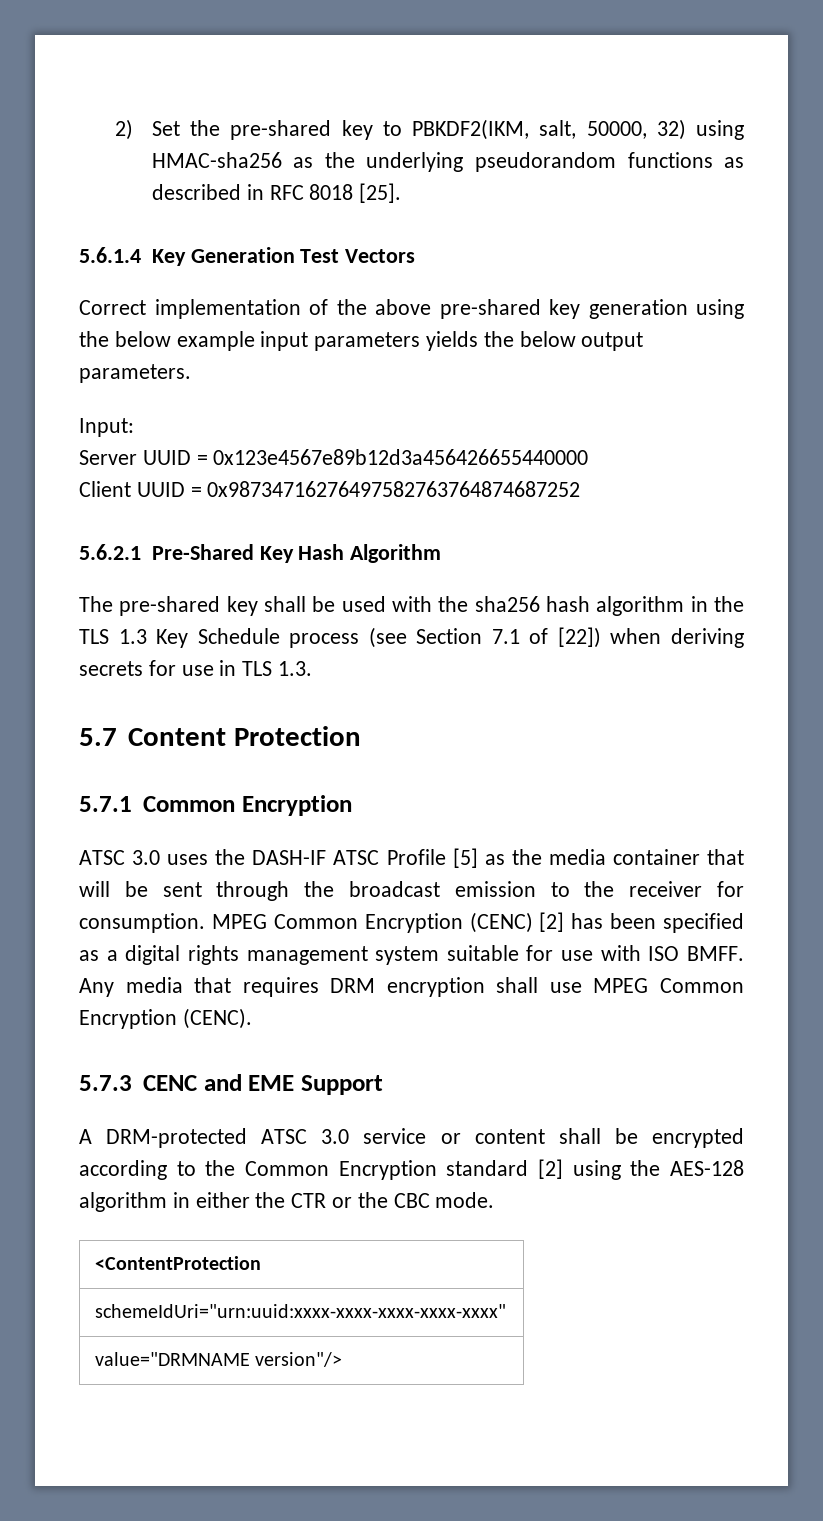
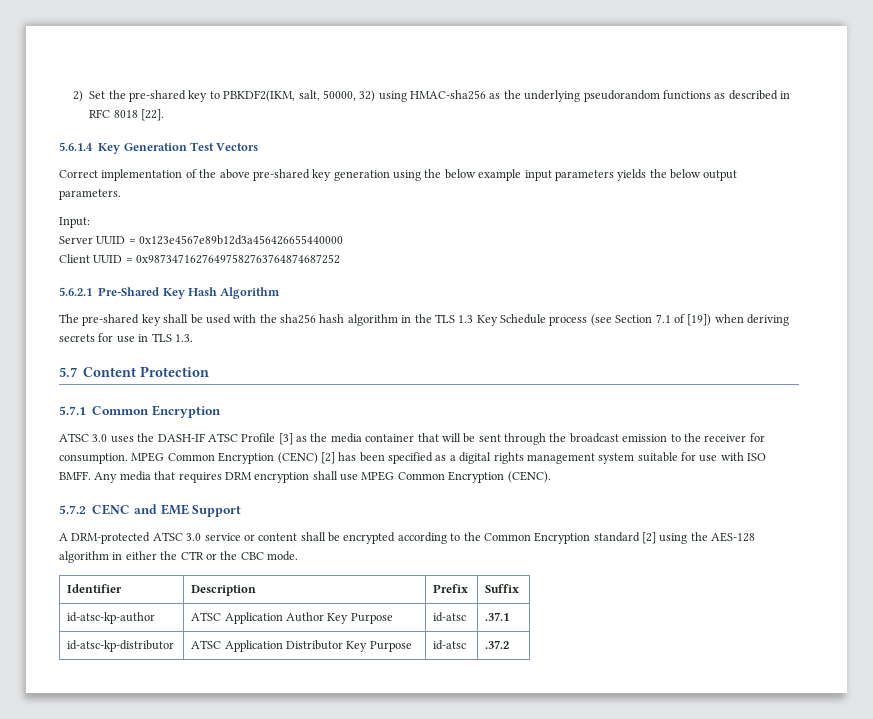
[359,183,402,203] [25]. -> [141,109,165,121] [22].
[557,627,601,648] [22]) -> [687,314,712,326] [19])
[452,848,478,868] [5] -> [278,433,293,445] [3]
[79,1075,132,1091] 5.7.3 -> [59,505,86,514] 5.7.2
[95,1256,262,1270] [95,1304,507,1318] [95,1352,343,1367] <ContentProtection // schemeIdUri="urn:uuid:xxxx-xxxx-xxxx-xxxx-xxxx" // value="DRMNAME version"/> -> [67,584,123,593] [191,585,257,596] [433,584,469,593] [485,584,520,593] [67,612,156,624] [191,612,393,624] [433,612,467,622] [485,612,510,621] [67,640,175,652] [191,640,412,652] [433,640,467,650] [485,640,510,649] Identifier | Description | Prefix | Suffix // id-atsc-kp-author | ATSC Application Author Key Purpose | id-atsc | .37.1 // id-atsc-kp-distributor | ATSC Application Distributor Key Purpose | id-atsc | .37.2

